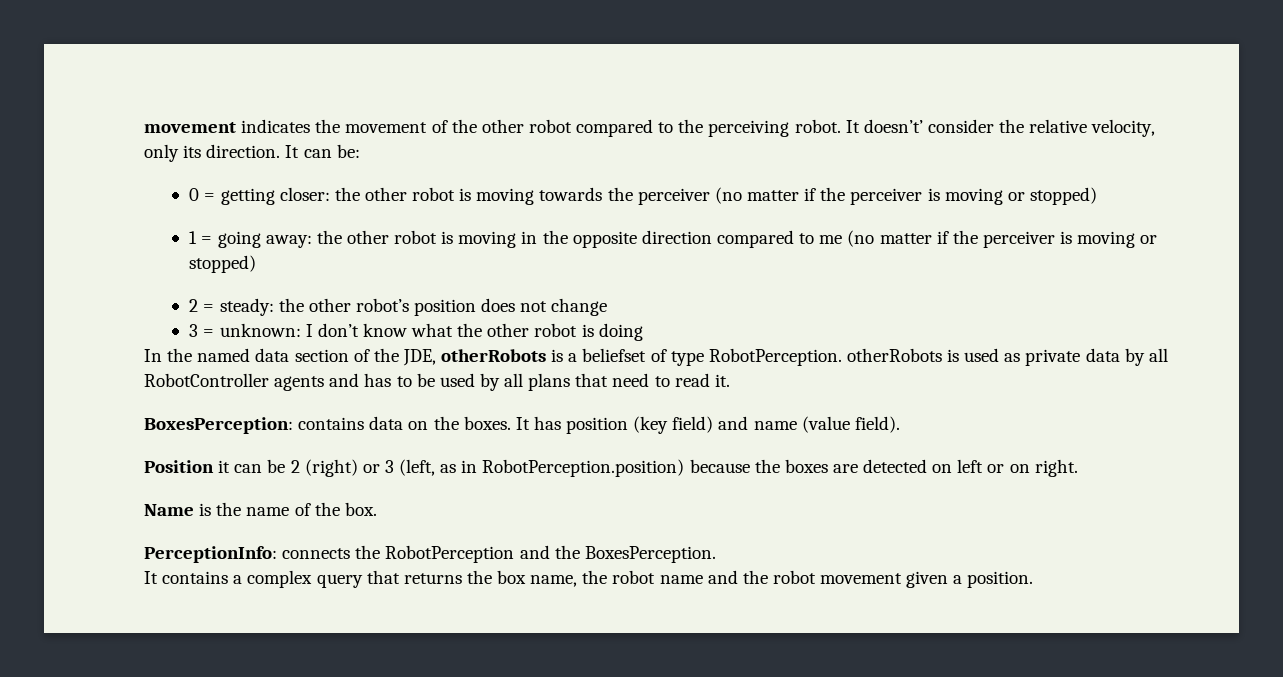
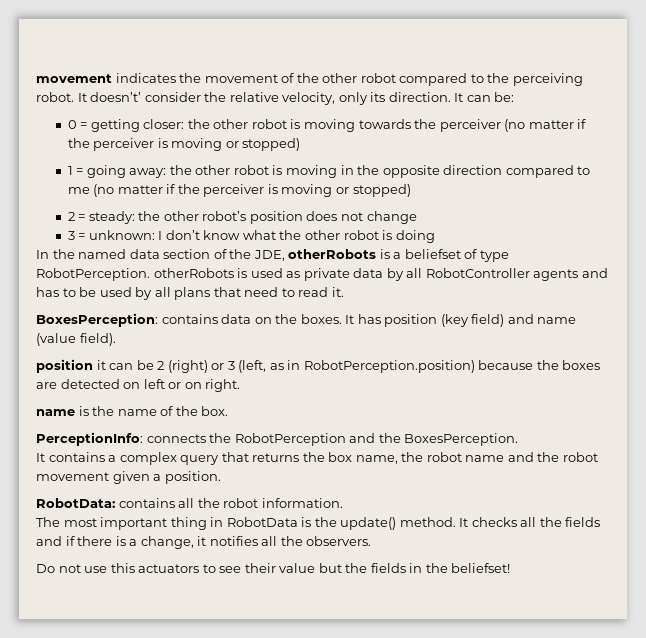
[144,460,214,473] Position -> [36,359,93,373] position
[144,504,194,516] Name -> [36,409,75,416] name
(1034, 579) none -> [36,498,343,508] [36,517,601,530] [36,536,372,549] [36,563,511,573] // RobotData: contains all the robot information. // The most important thing in RobotData is the update() method. It checks all the fields and if there is a change, it notifies all the observers. // Do not use this actuators to see their value but the fields in the beliefset!

